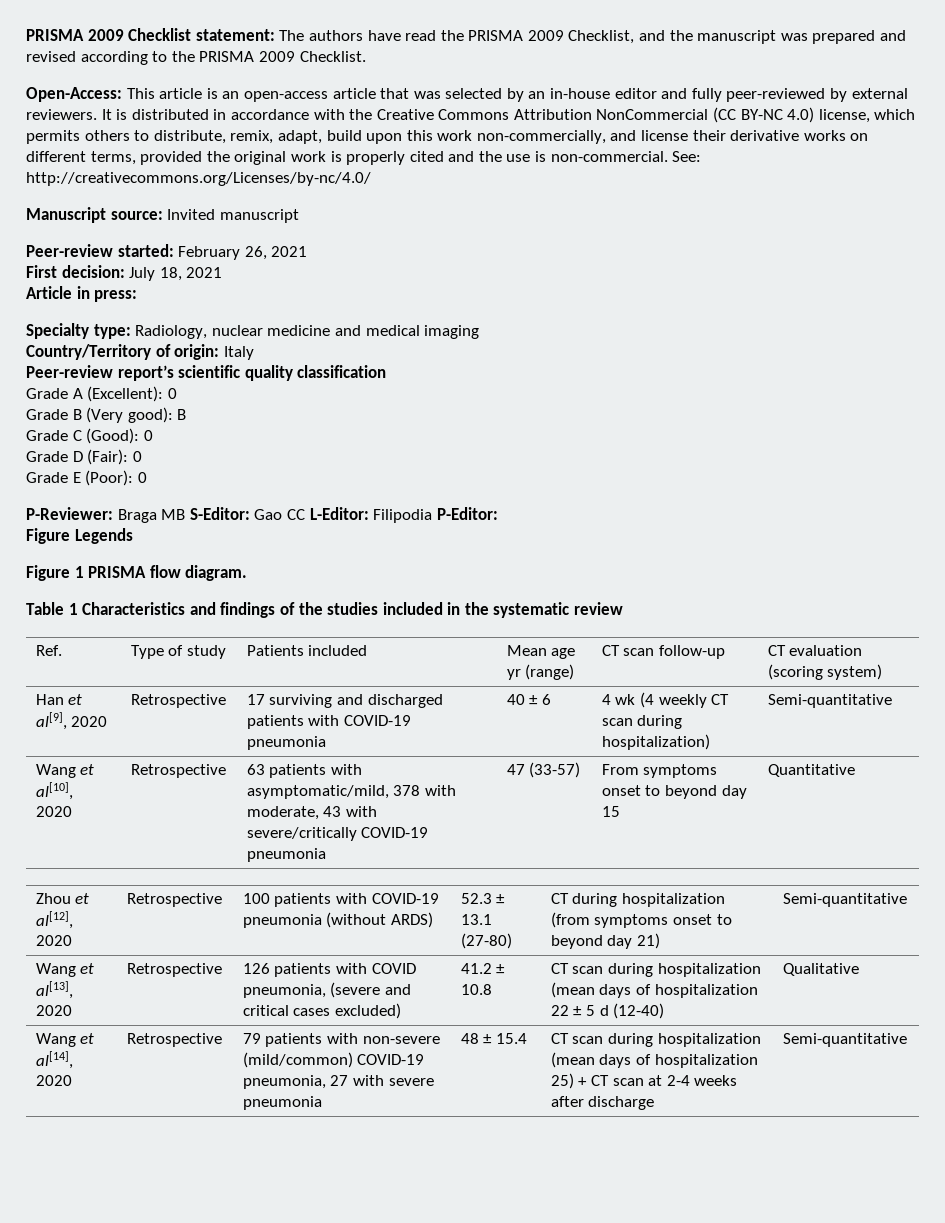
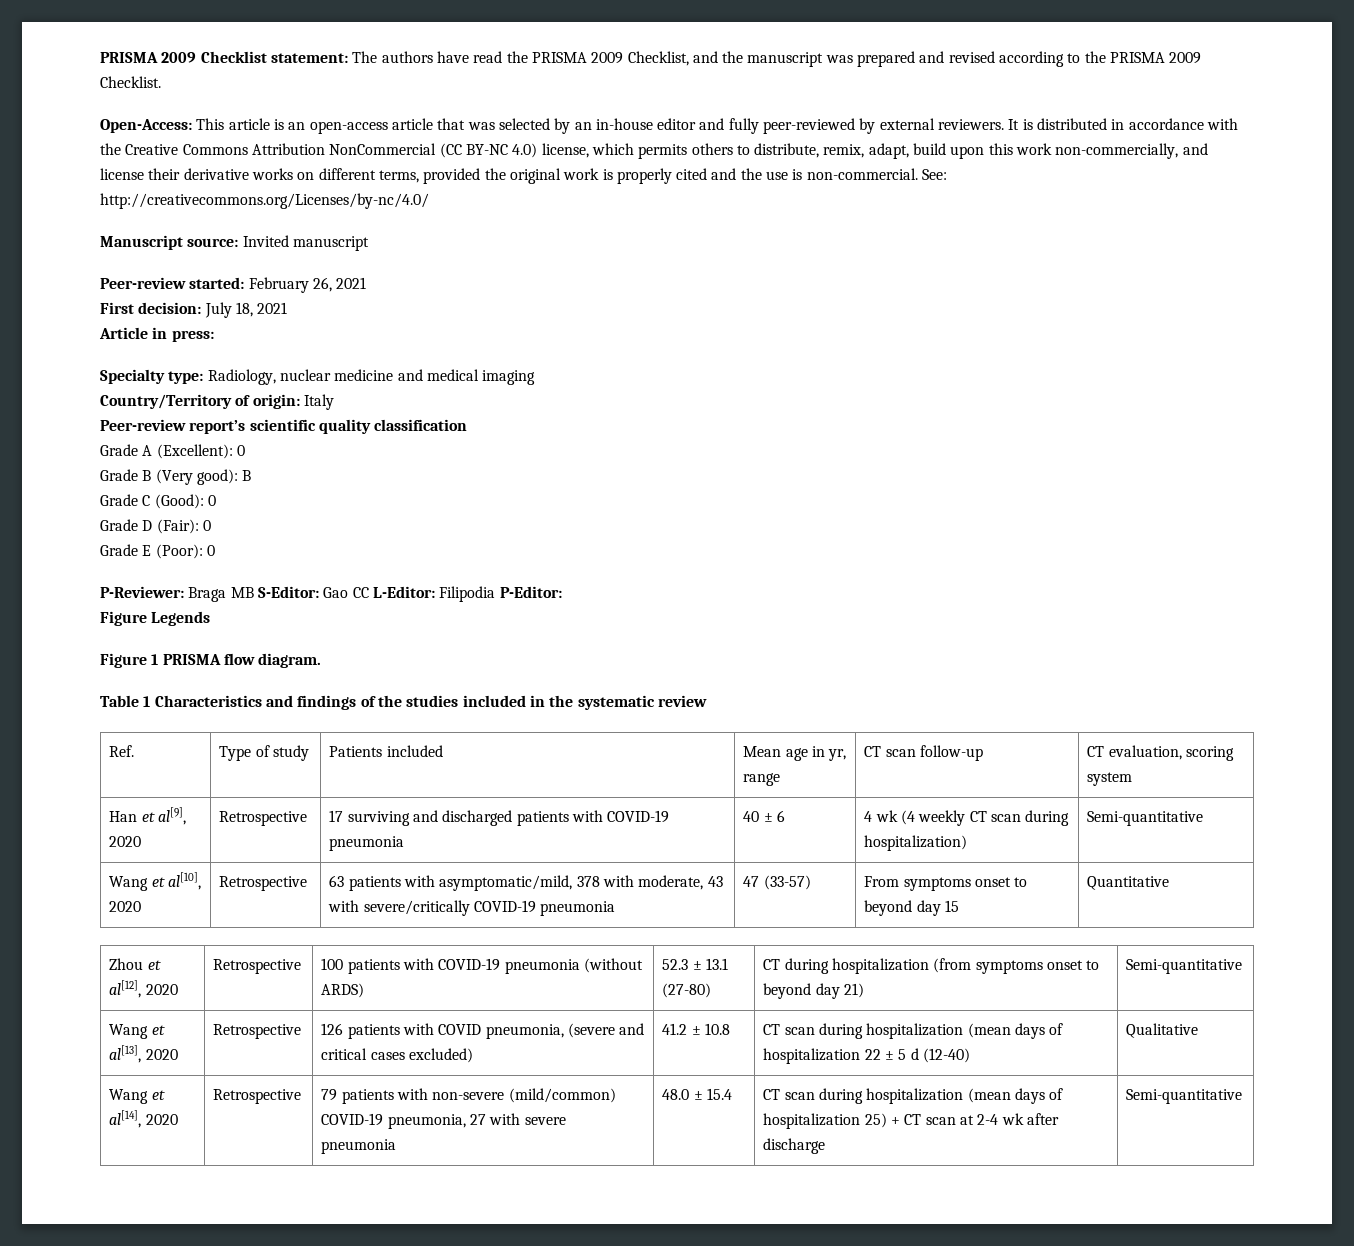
[506,664,575,680] yr (range) -> [812,746,847,761] [743,773,781,786] in yr, range
[789,645,863,656] [767,664,883,680] evaluation (scoring system) -> [1108,745,1235,761] [1087,772,1133,786] evaluation, scoring system
[460,1033,479,1044] 48 -> [662,1089,690,1100] 48.0
[694,1075,738,1086] weeks -> [1001,1113,1024,1125] wk

